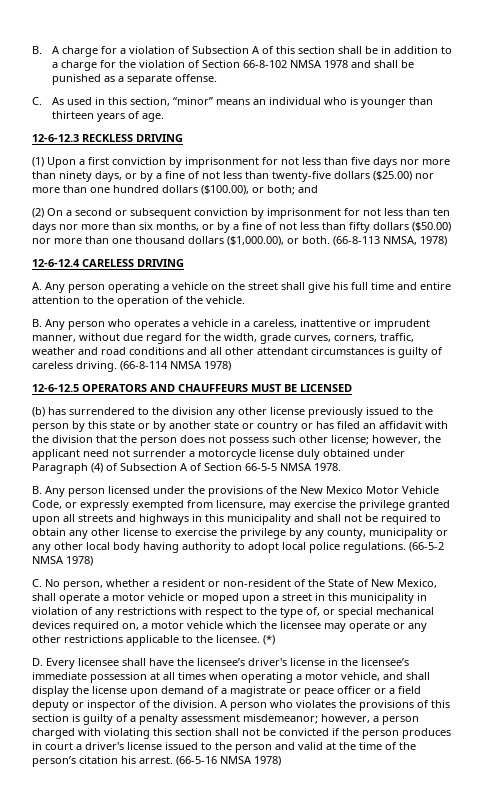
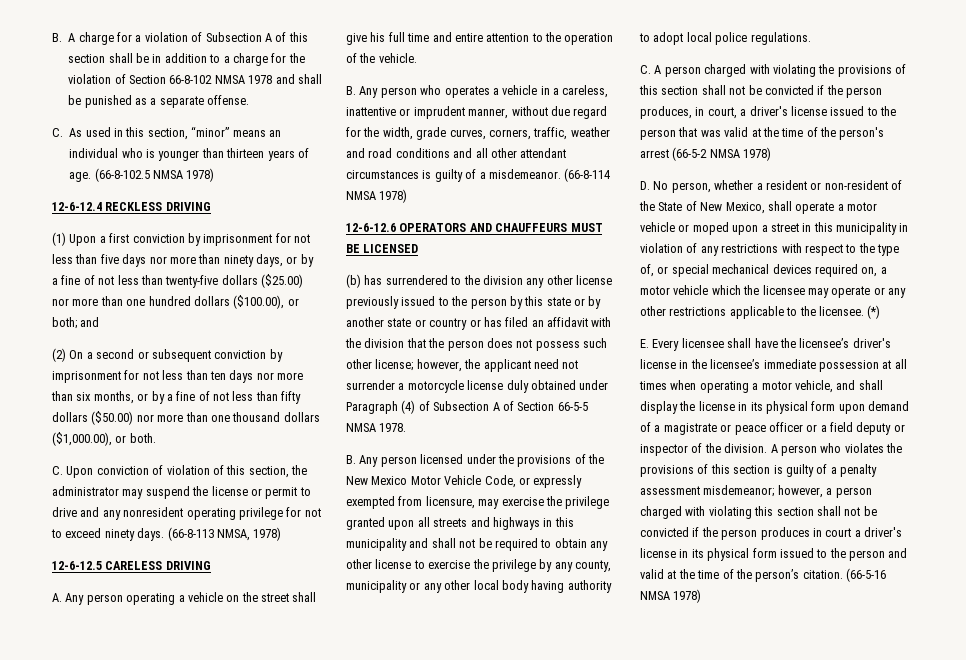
[32,134,79,142] // 12-6-12.3 -> [94,168,215,182] [52,202,102,211] (66-8-102.5 NMSA 1978) // 12-6-12.4
(330, 240) none -> [52,465,307,478] [52,486,311,499] [52,507,321,520] [51,528,165,541] // C. Upon conviction of violation of this section, the administrator may suspend the license or permit to drive and any nonresident operating privilege for not to exceed ninety days.
[32,259,80,267] 12-6-12.4 -> [52,561,102,570] 12-6-12.5
[32,361,117,372] careless driving. -> [479,169,561,179] a misdemeanor.
[32,384,79,392] 12-6-12.5 -> [346,223,396,232] 12-6-12.6
(406, 547) none -> [640,64,906,77] [639,85,882,98] [640,106,896,119] [640,127,885,140] [640,149,669,158] // C. A person charged with violating the provisions of this section shall not be convicted if the person produces, in court, a driver's license issued to the person that was valid at the time of the person's arrest
[32,579,42,587] C. -> [640,181,650,190] D.
[32,658,43,666] D. -> [640,339,649,348] E.
(127, 690) none -> [738,401,836,414] in its physical form
(162, 746) none -> [679,548,777,561] in its physical form
[79,756,173,764] citation his arrest. -> [802,570,843,579] citation.

